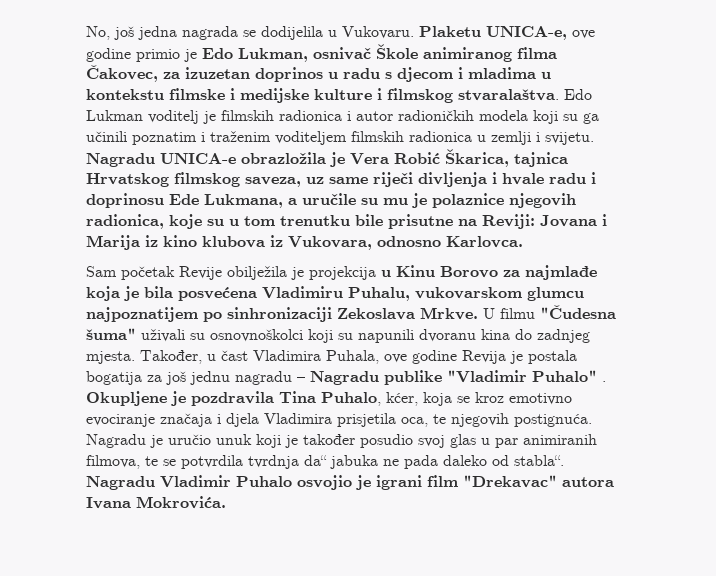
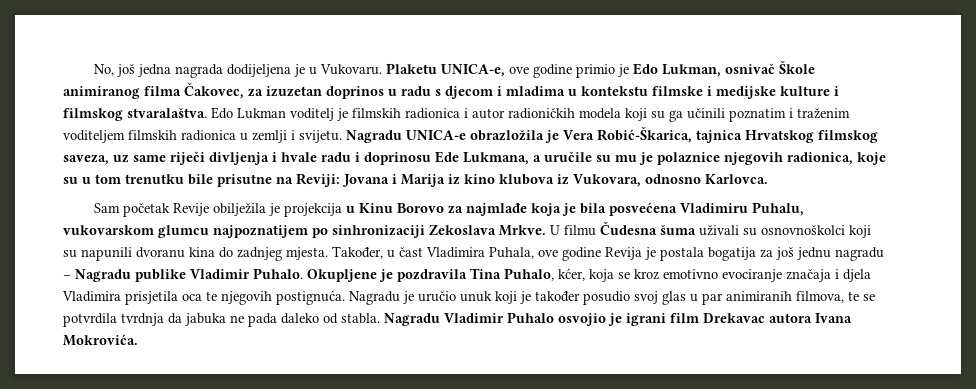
[243,26,323,40] se dodijelila -> [227,64,306,77] dodijeljena je
[394,149,509,167] Robić Škarica, -> [597,127,692,143] Robić-Škarica,
[540,305,616,319] [86,328,136,340] "Čudesna šuma" -> [600,222,696,235] Čudesna šuma
[447,370,606,383] "Vladimir Puhalo" . -> [190,268,303,279] Vladimir Puhalo.
[401,417,428,427] oca, -> [182,294,202,301] oca
[304,455,327,466] da“ -> [168,313,182,324] da
[514,455,564,466] stabla“. -> [341,313,380,324] stabla.
[463,475,557,488] "Drekavac" -> [703,313,765,323] Drekavac

